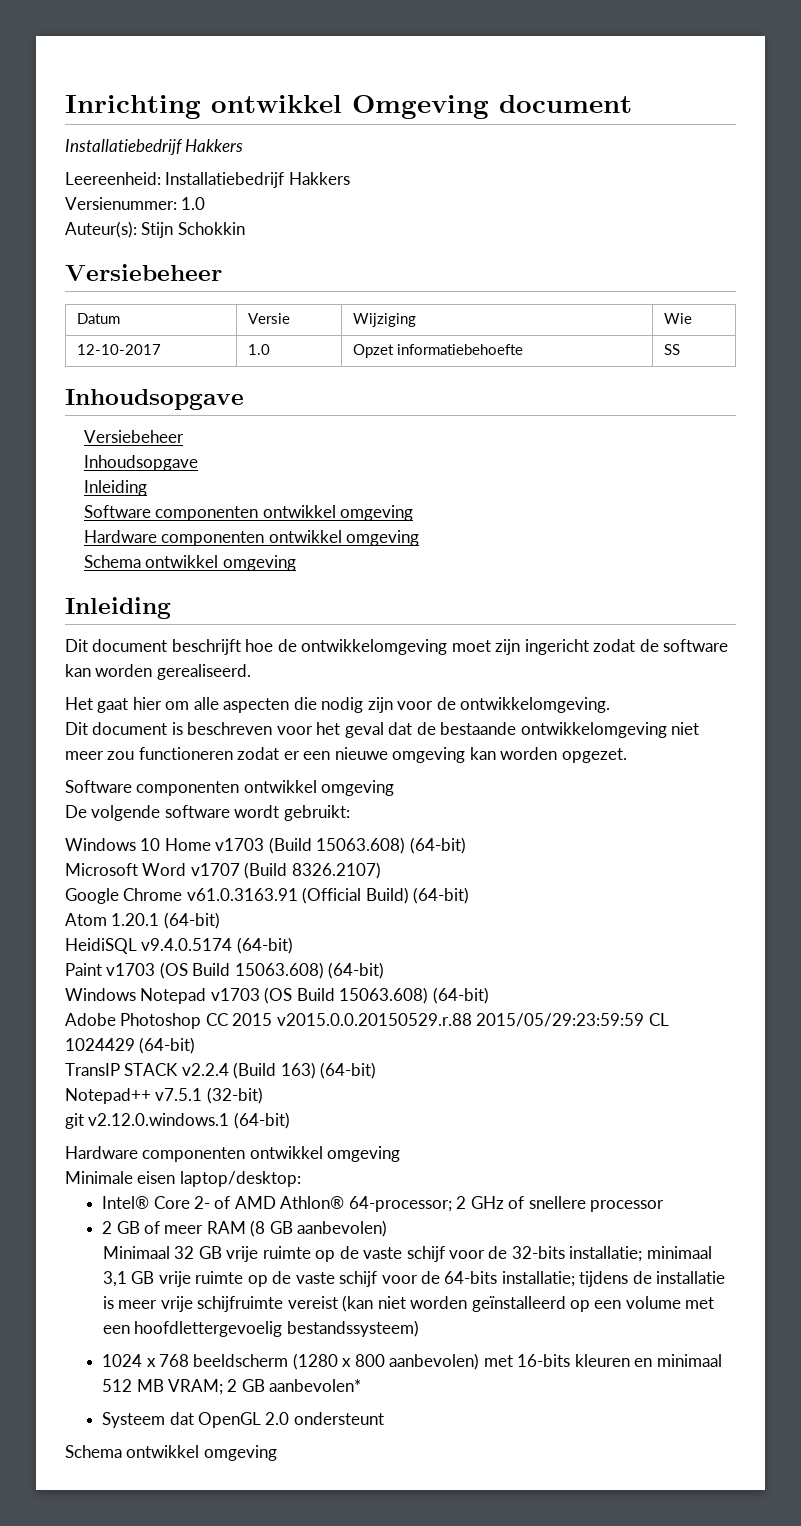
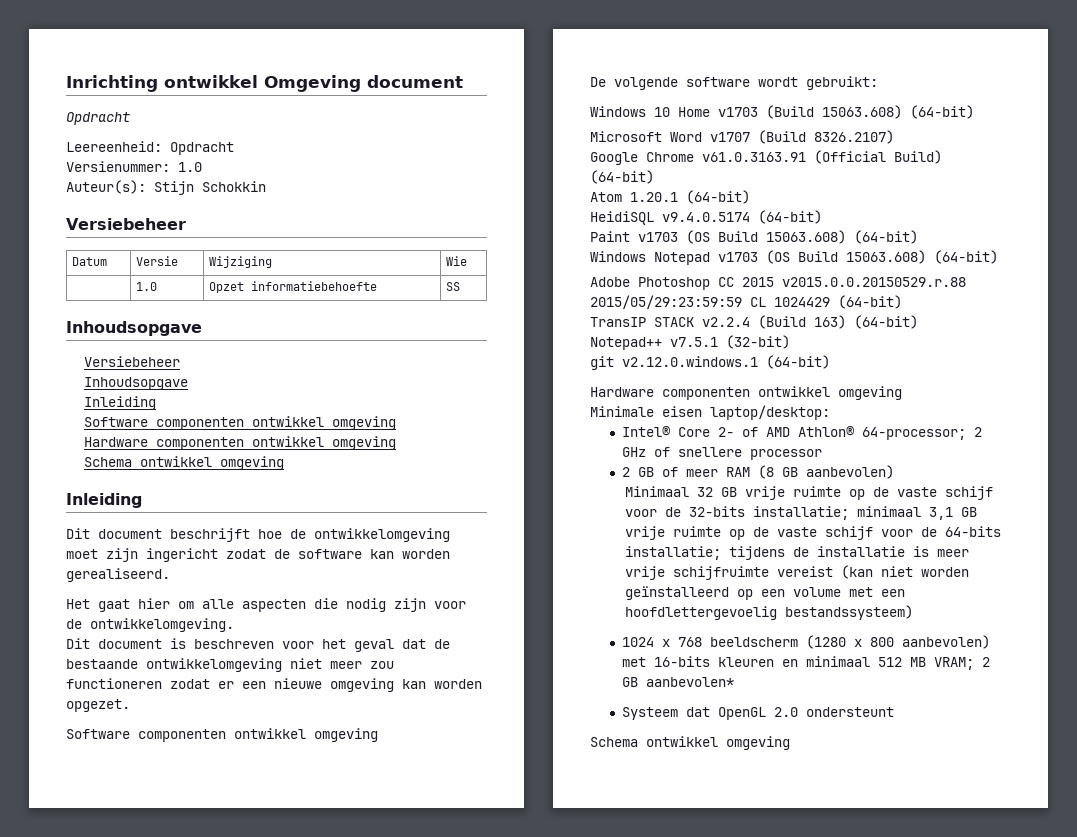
[65,139,244,155] Installatiebedrijf Hakkers -> [66,112,130,125] Opdracht
[165,172,350,188] Installatiebedrijf Hakkers -> [170,142,234,155] Opdracht
[76,344,161,355] 12-10-2017 -> (468, 261) none

